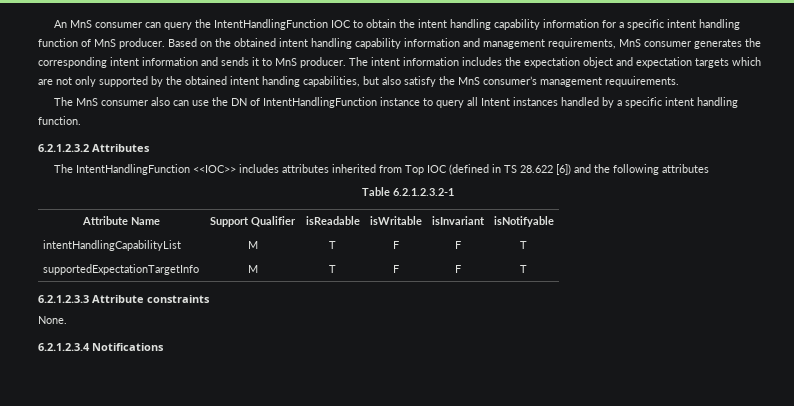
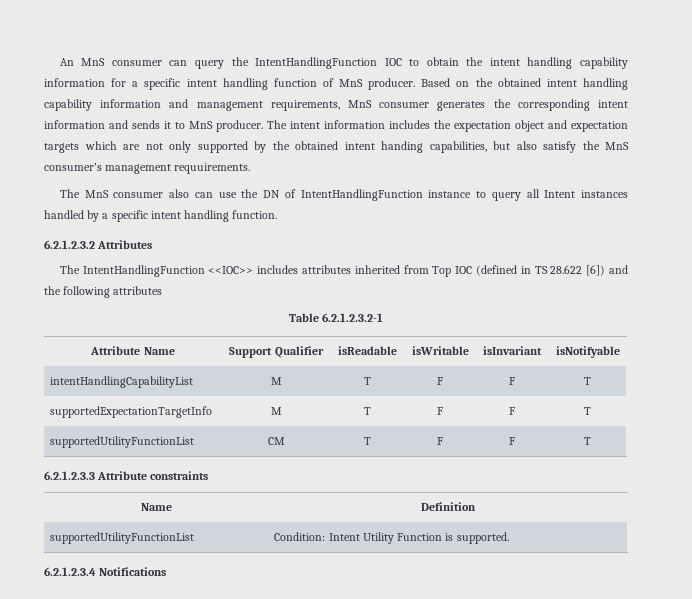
[38,295,210,303] [38,316,67,324] // 6.2.1.2.3.3 Attribute constraints // None. -> [50,436,195,448] [267,437,285,445] [364,437,371,445] [437,437,443,445] [509,437,515,445] [584,437,591,445] [44,471,209,480] [141,503,172,511] [421,502,476,511] [50,532,195,544] [274,532,509,544] // supportedUtilityFunctionList | CM | T | F | F | T // 6.2.1.2.3.3 Attribute constraints // Name | Definition // supportedUtilityFunctionList | Condition: Intent Utility Function is supported.

